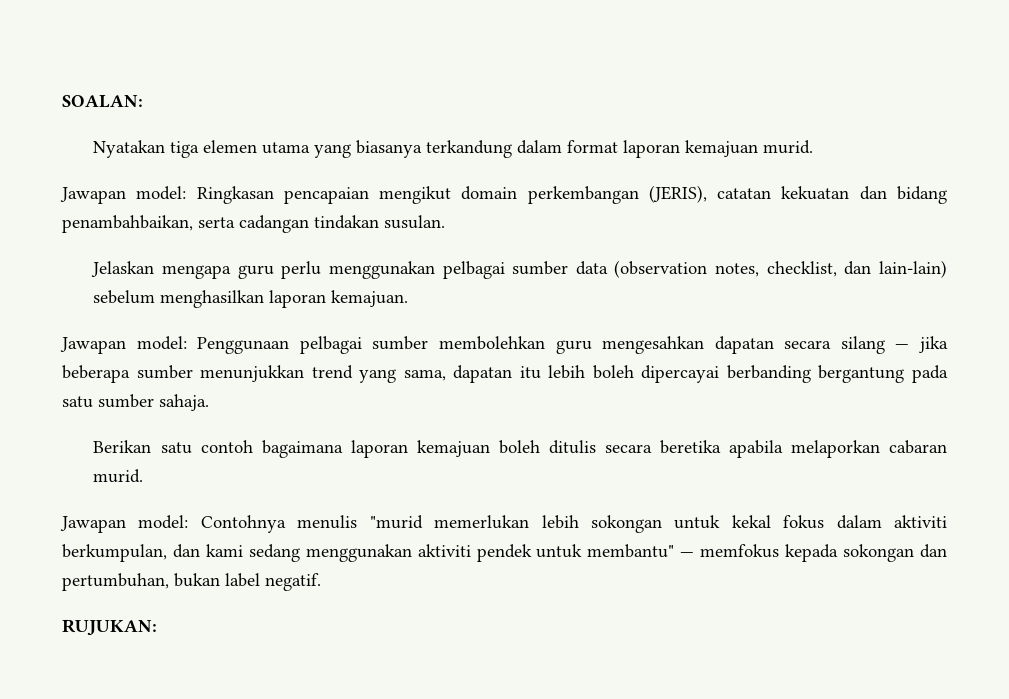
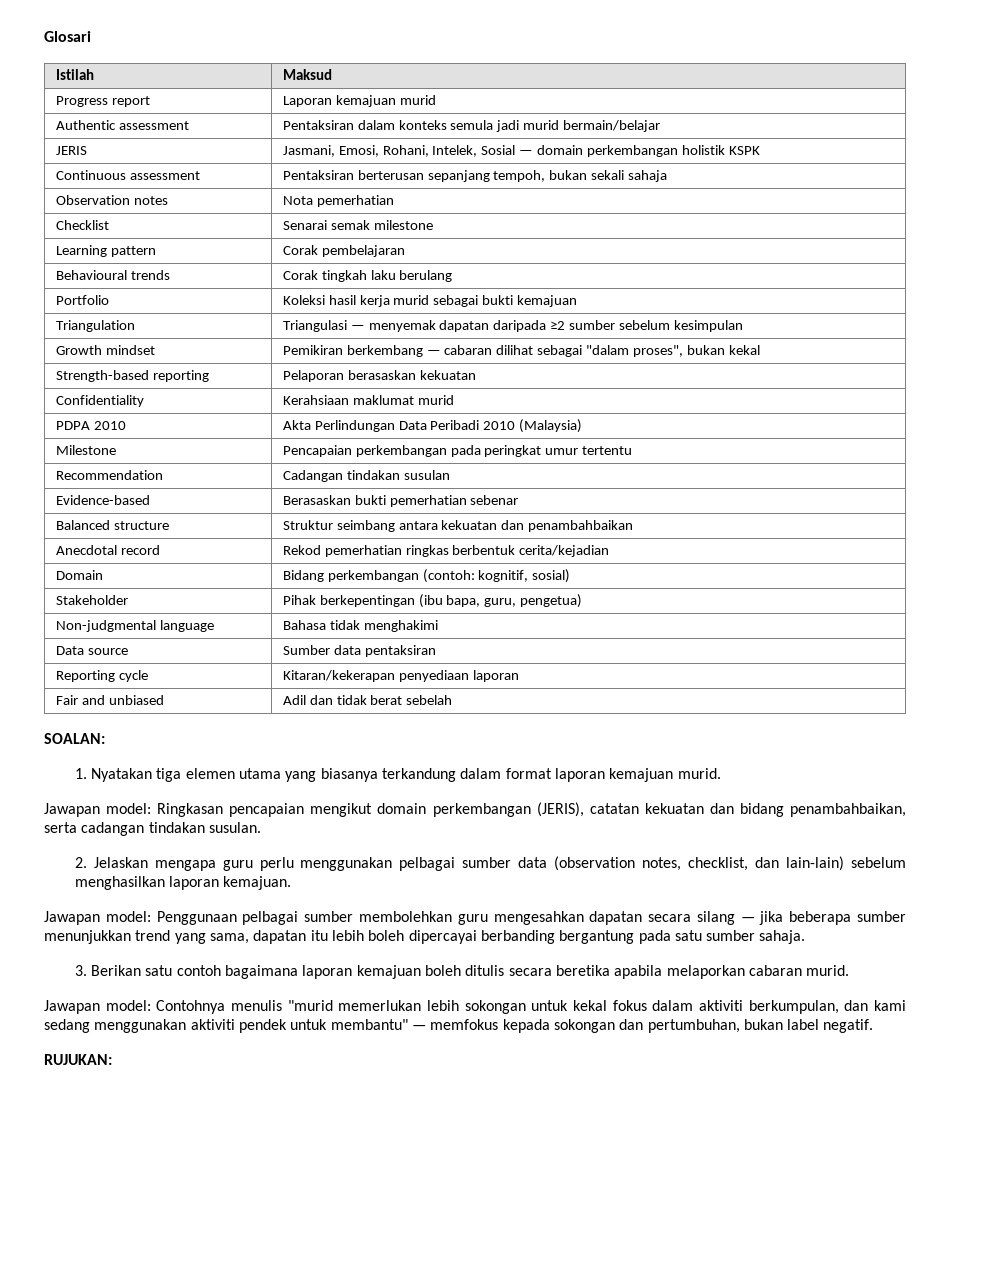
(62, 101) none -> [44,31,91,42] [55,69,94,80] [282,69,332,80] [55,96,150,107] [282,95,436,107] [55,120,189,130] [282,120,661,132] [55,146,87,155] [282,145,760,157] [55,170,200,180] [282,170,668,182] [55,195,168,205] [282,195,394,207] [55,220,109,230] [282,220,433,230] [55,245,156,257] [282,245,405,257] [55,270,170,280] [282,270,453,282] [55,295,109,305] [282,295,578,307] [55,320,135,332] [282,320,744,332] [55,345,155,355] [282,345,760,357] [55,370,209,382] [282,370,476,382] [55,395,144,407] [282,395,454,405] [55,421,126,430] [282,419,583,433] [55,445,116,455] [282,445,633,457] [55,470,163,480] [282,470,450,482] [55,495,150,505] [282,495,519,507] [55,520,169,530] [282,520,634,532] [55,545,160,555] [282,545,610,557] [55,570,103,580] [282,569,571,583] [55,595,128,605] [282,594,583,608] [55,620,214,632] [282,620,438,632] [55,646,128,655] [282,645,436,657] [55,670,148,682] [282,670,519,682] [55,695,164,705] [282,695,453,705] Glosari // Istilah | Maksud // Progress report | Laporan kemajuan murid // Authentic assessment | Pentaksiran dalam konteks semula jadi murid bermain/belajar // JERIS | Jasmani, Emosi, Rohani, Intelek, Sosial — domain perkembangan holistik KSPK // Continuous assessment | Pentaksiran berterusan sepanjang tempoh, bukan sekali sahaja // Observation notes | Nota pemerhatian // Checklist | Senarai semak milestone // Learning pattern | Corak pembelajaran // Behavioural trends | Corak tingkah laku berulang // Portfolio | Koleksi hasil kerja murid sebagai bukti kemajuan // Triangulation | Triangulasi — menyemak dapatan daripada ≥2 sumber sebelum kesimpulan // Growth mindset | Pemikiran berkembang — cabaran dilihat sebagai "dalam proses", bukan kekal // Strength-based reporting | Pelaporan berasaskan kekuatan // Confidentiality | Kerahsiaan maklumat murid // PDPA 2010 | Akta Perlindungan Data Peribadi 2010 (Malaysia) // Milestone | Pencapaian perkembangan pada peringkat umur tertentu // Recommendation | Cadangan tindakan susulan // Evidence-based | Berasaskan bukti pemerhatian sebenar // Balanced structure | Struktur seimbang antara kekuatan dan penambahbaikan // Anecdotal record | Rekod pemerhatian ringkas berbentuk cerita/kejadian // Domain | Bidang perkembangan (contoh: kognitif, sosial) // Stakeholder | Pihak berkepentingan (ibu bapa, guru, pengetua) // Non-judgmental language | Bahasa tidak menghakimi // Data source | Sumber data pentaksiran // Reporting cycle | Kitaran/kekerapan penyediaan laporan // Fair and unbiased | Adil dan tidak berat sebelah //
(143, 101) none -> [74,768,87,779] 1.
(445, 222) none -> [74,857,87,868] 2.
(209, 402) none -> [74,965,87,976] 3.

